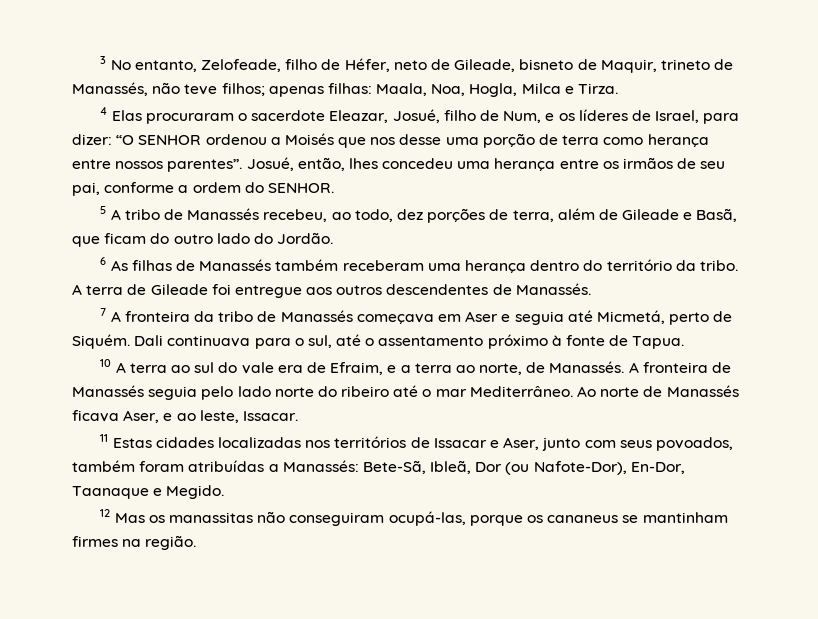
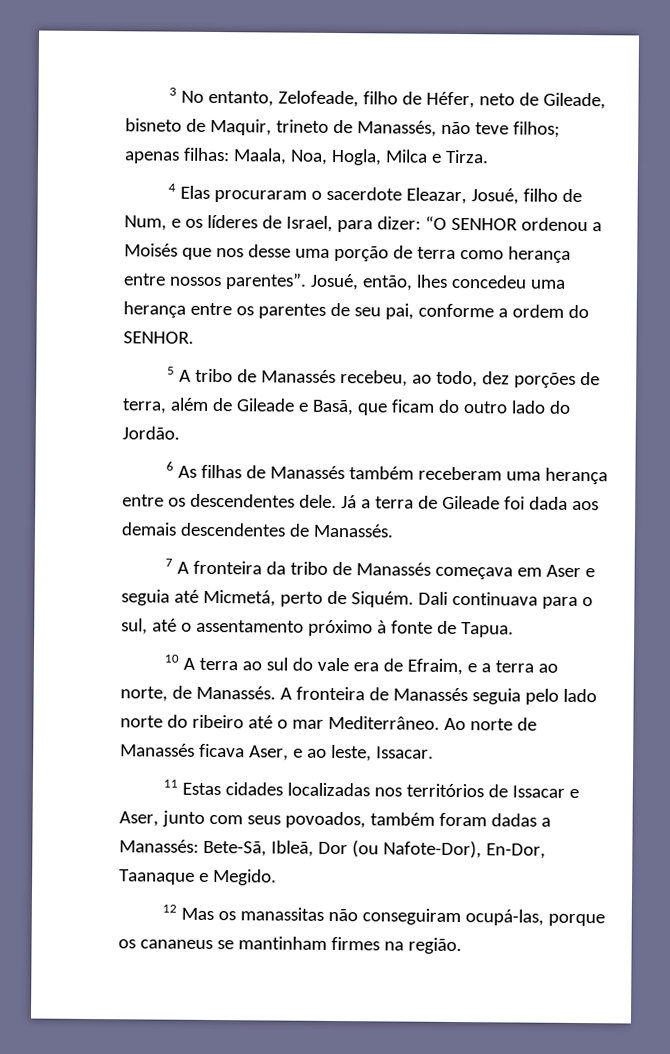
[623,157,674,169] irmãos -> [257,303,326,319] parentes
[530,259,738,271] [72,284,82,295] dentro do território da tribo. A -> [122,493,371,509] entre os descendentes dele. Já a
[234,285,383,298] entregue aos outros -> [528,496,599,511] [121,522,177,536] dada aos demais
[188,460,265,472] atribuídas -> [490,813,537,827] dadas

